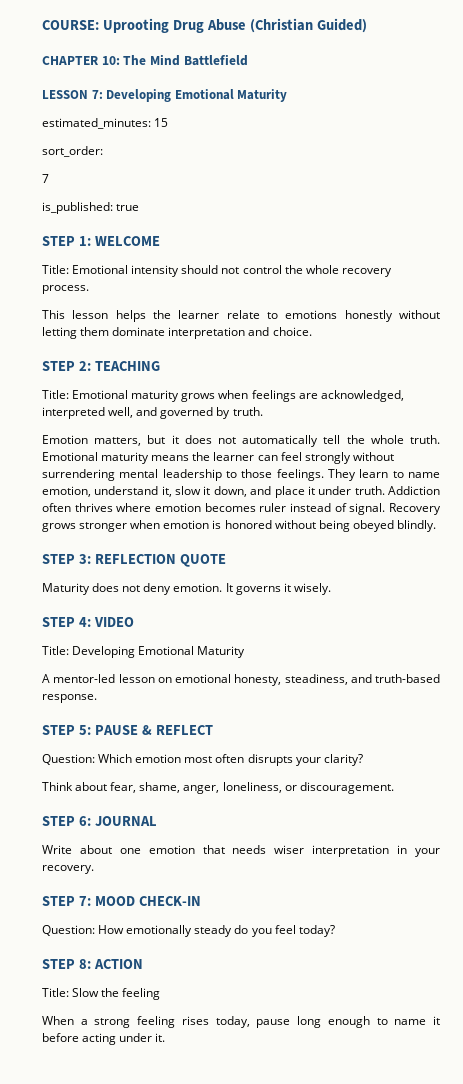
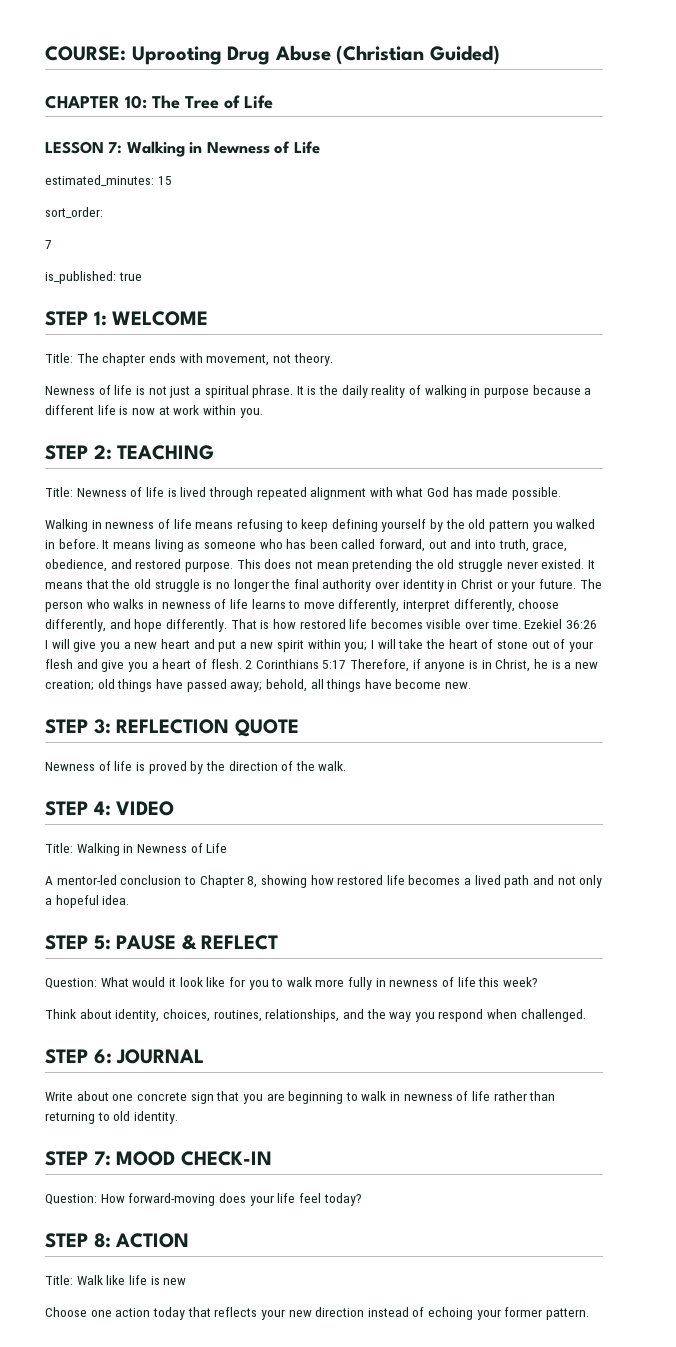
[149,54,248,66] Mind Battlefield -> [185,95,273,109] Tree of Life
[106,89,288,102] Developing Emotional Maturity -> [126,141,320,157] Walking in Newness of Life
[72,265,392,277] [42,285,89,294] [42,310,440,322] [42,327,312,339] [42,361,160,371] [42,390,404,402] [42,407,263,419] [42,435,440,447] [42,452,394,464] [42,469,440,481] [42,486,441,498] [42,503,441,515] [42,520,436,532] [42,554,226,567] [42,583,331,595] [42,617,134,627] [42,646,246,658] [42,674,440,686] [42,694,97,703] Emotional intensity should not control the whole recovery process. // This lesson helps the learner relate to emotions honestly without letting them dominate interpretation and choice. // STEP 2: TEACHING // Title: Emotional maturity grows when feelings are acknowledged, interpreted well, and governed by truth. // Emotion matters, but it does not automatically tell the whole truth. Emotional maturity means the learner can feel strongly without surrendering mental leadership to those feelings. They learn to name emotion, understand it, slow it down, and place it under truth. Addiction often thrives where emotion becomes ruler instead of signal. Recovery grows stronger when emotion is honored without being obeyed blindly. // STEP 3: REFLECTION QUOTE // Maturity does not deny emotion. It governs it wisely. // STEP 4: VIDEO // Title: Developing Emotional Maturity // A mentor-led lesson on emotional honesty, steadiness, and truth-based response. -> [76,353,333,366] [45,385,592,398] [45,405,263,418] [45,445,215,460] [45,487,562,500] [45,519,596,532] [45,539,568,552] [45,559,596,572] [45,579,602,592] [45,599,560,612] [45,619,598,632] [45,639,593,652] [45,659,598,672] [45,679,472,692] [45,719,299,737] [45,761,347,774] [45,801,175,816] [45,843,228,856] [45,875,603,888] [45,895,130,908] The chapter ends with movement, not theory. // Newness of life is not just a spiritual phrase. It is the daily reality of walking in purpose because a different life is now at work within you. // STEP 2: TEACHING // Title: Newness of life is lived through repeated alignment with what God has made possible. // Walking in newness of life means refusing to keep defining yourself by the old pattern you walked in before. It means living as someone who has been called forward, out and into truth, grace, obedience, and restored purpose. This does not mean pretending the old struggle never existed. It means that the old struggle is no longer the final authority over identity in Christ or your future. The person who walks in newness of life learns to move differently, interpret differently, choose differently, and hope differently. That is how restored life becomes visible over time. Ezekiel 36:26 I will give you a new heart and put a new spirit within you; I will take the heart of stone out of your flesh and give you a heart of flesh. 2 Corinthians 5:17 Therefore, if anyone is in Christ, he is a new creation; old things have passed away; behold, all things have become new. // STEP 3: REFLECTION QUOTE // Newness of life is proved by the direction of the walk. // STEP 4: VIDEO // Title: Walking in Newness of Life // A mentor-led conclusion to Chapter 8, showing how restored life becomes a lived path and not only a hopeful idea.
[98,754,363,766] [42,782,394,794] Which emotion most often disrupts your clarity? // Think about fear, shame, anger, loneliness, or discouragement. -> [100,977,538,990] [45,1009,586,1022] What would it look like for you to walk more fully in newness of life this week? // Think about identity, choices, routines, relationships, and the way you respond when challenged.
[148,845,440,857] [42,865,94,874] emotion that needs wiser interpretation in your recovery. -> [136,1091,556,1104] [45,1111,178,1124] concrete sign that you are beginning to walk in newness of life rather than returning to old identity.
[126,925,272,937] emotionally steady do you -> [128,1193,296,1206] forward-moving does your life
[72,988,161,1000] [42,1016,441,1028] [42,1033,166,1045] Slow the feeling // When a strong feeling rises today, pause long enough to name it before acting under it. -> [76,1275,187,1285] [45,1307,590,1320] Walk like life is new // Choose one action today that reflects your new direction instead of echoing your former pattern.

